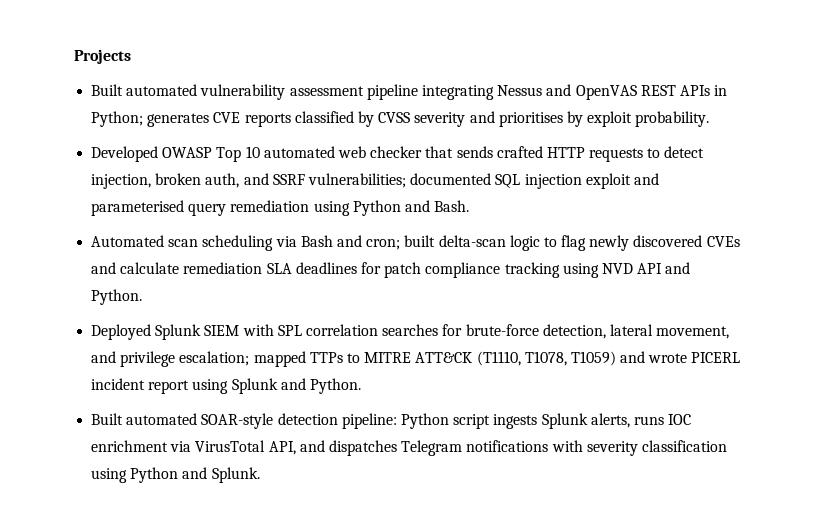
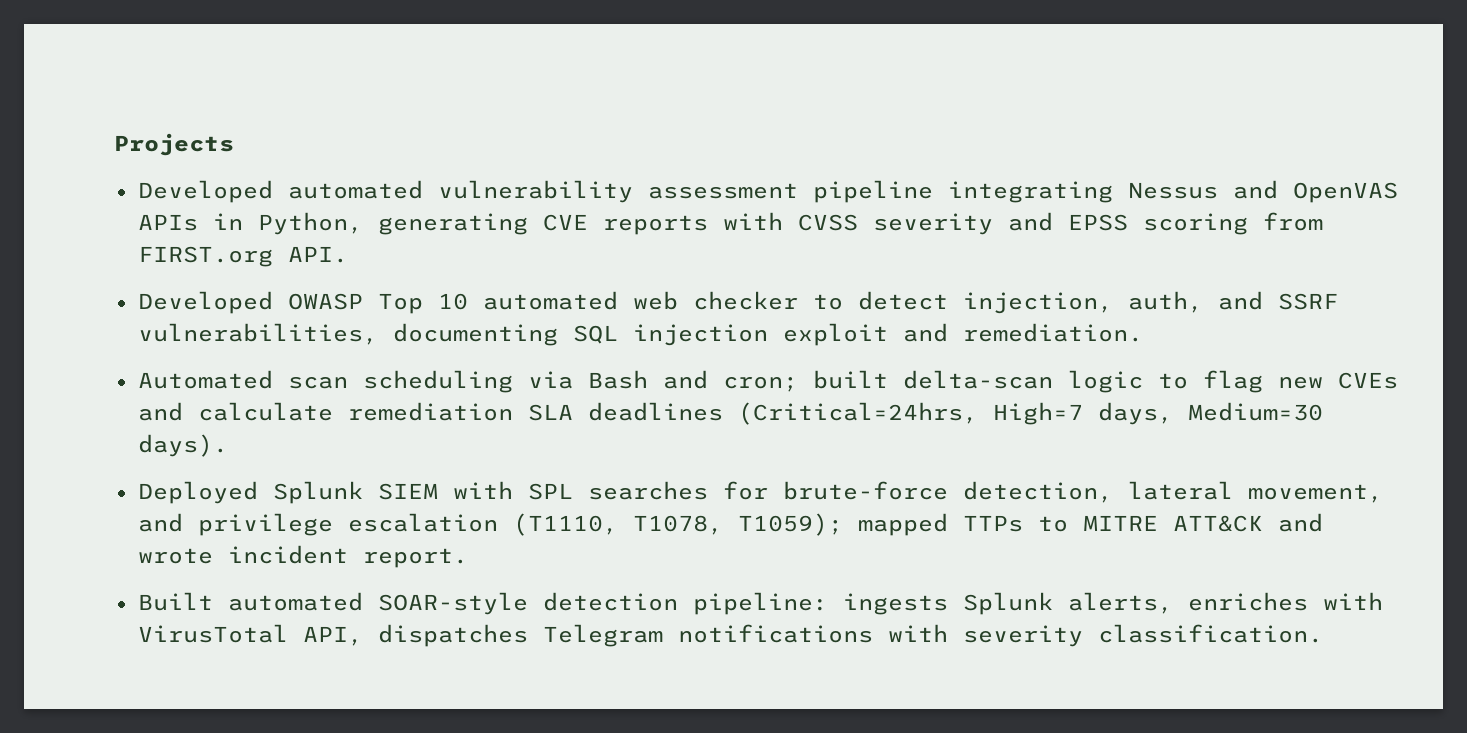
[91,84,124,96] Built -> [137,180,273,203] Developed
[640,85,676,96] REST -> (1398, 192) none
[91,111,710,127] Python; generates CVE reports classified by CVSS severity and prioritises by exploit probability. -> [257,212,1323,235] [137,246,348,267] Python, generating CVE reports with CVSS severity and EPSS scoring from FIRST.org API.
[425,146,644,162] that sends crafted HTTP requests -> (798, 300) none
[155,173,202,185] broken -> (1113, 303) none
[307,173,492,188] vulnerabilities; documented -> [137,323,558,346] vulnerabilities, documenting
[91,200,470,216] parameterised query remediation using Python and Bash. -> [962,323,1143,342] remediation.
[589,235,703,251] newly discovered -> [1277,376,1323,389] new
[360,262,691,278] [91,289,143,305] for patch compliance tracking using NVD API and Python. -> [737,402,1323,425] [137,434,228,457] (Critical=24hrs, High=7 days, Medium=30 days).
[305,324,378,336] correlation -> (573, 491) none
[179,351,250,366] escalation; -> [347,513,843,536] escalation (T1110, T1078, T1059);
[476,351,741,366] [91,378,361,394] (T1110, T1078, T1059) and wrote PICERL incident report using Splunk and Python. -> [1277,513,1323,532] [137,545,468,568] and wrote incident report.
[400,413,491,429] Python script -> (828, 603) none
[633,414,692,425] [91,440,192,452] runs IOC enrichment via -> [1187,592,1383,611] enriches with
[299,440,325,452] and -> (363, 636) none
[641,440,727,452] [91,467,260,483] classification using Python and Splunk. -> [1097,624,1323,643] classification.

